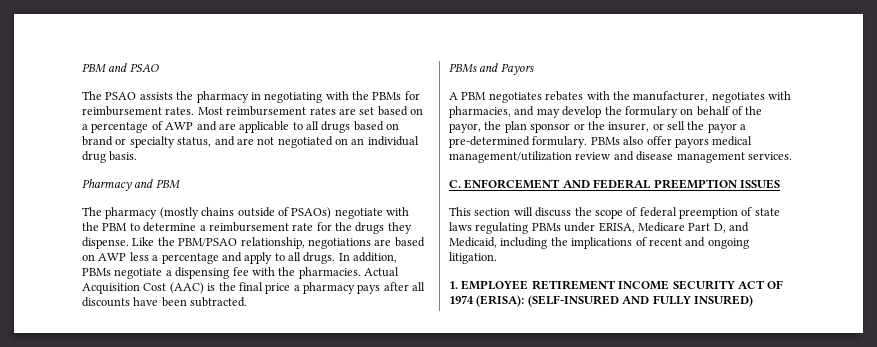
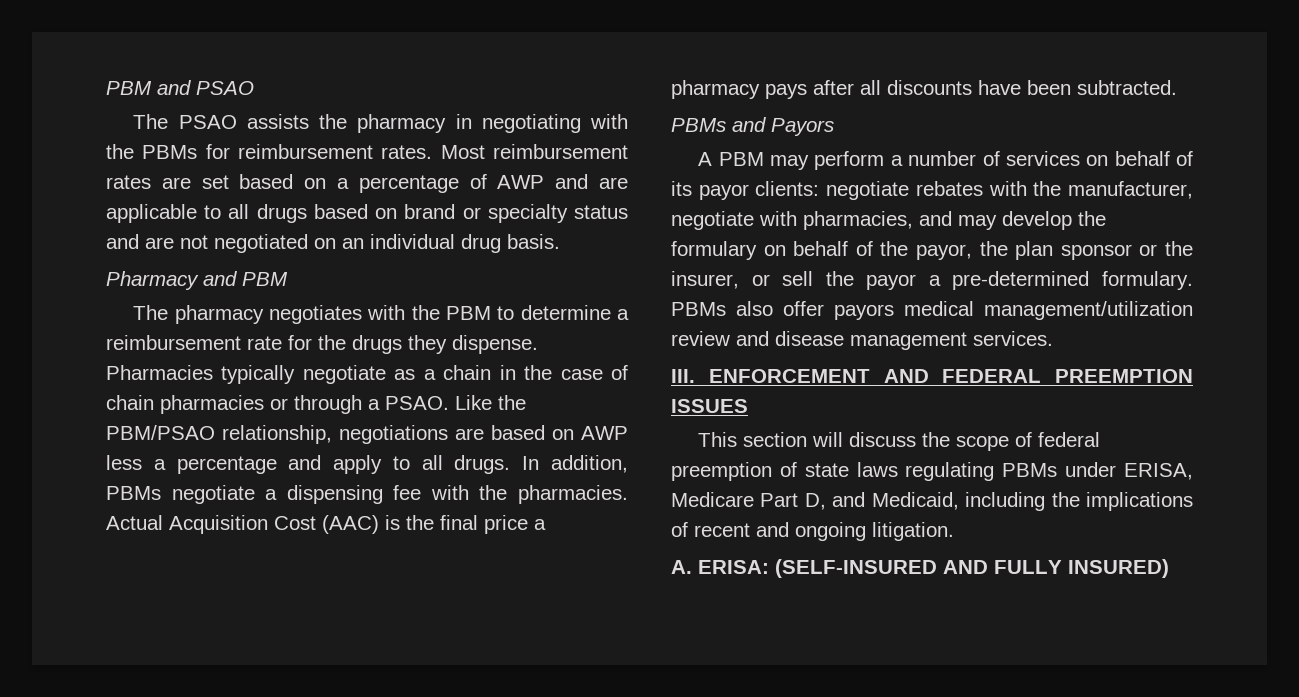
[177,137,212,147] status, -> [574,205,628,219] status
[159,207,383,219] (mostly chains outside of PSAOs) negotiate -> [269,305,363,324] negotiates
(129, 243) none -> [106,365,629,384] [106,395,449,414] Pharmacies typically negotiate as a chain in the case of chain pharmacies or through a PSAO.
[488,92,542,103] negotiates -> [770,151,1193,170] [671,181,910,200] may perform a number of services on behalf of its payor clients: negotiate
[711,92,765,103] negotiates -> [671,211,754,230] negotiate
[449,180,461,188] C. -> [671,369,695,383] III.
[449,280,784,290] [449,295,525,307] 1. EMPLOYEE RETIREMENT INCOME SECURITY ACT OF 1974 (ERISA): -> [671,560,769,574] A. ERISA:

